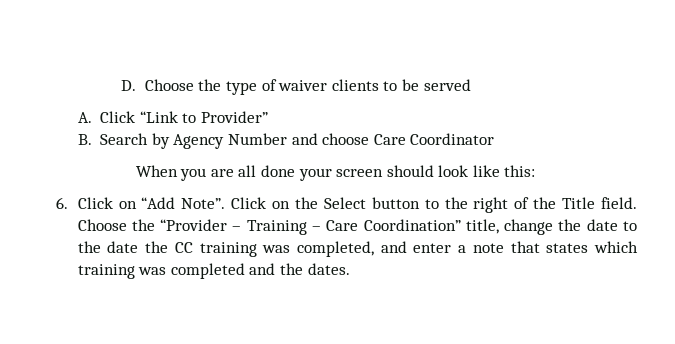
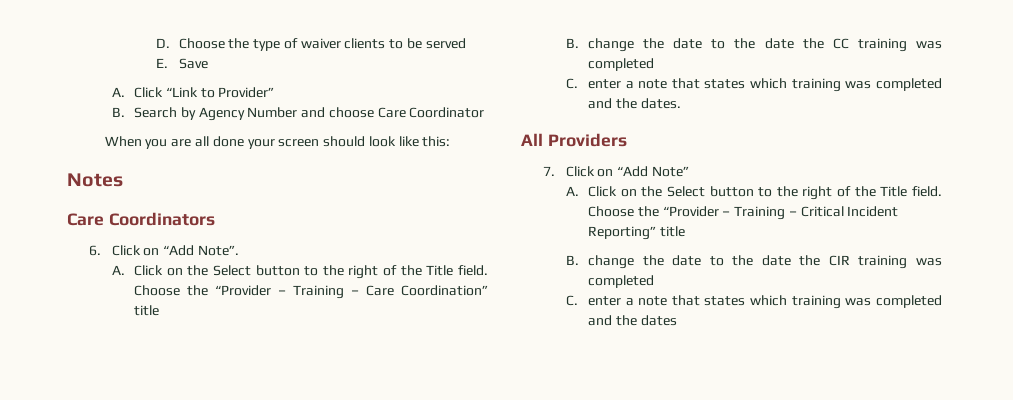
(471, 85) none -> [156,58,208,69] // E. Save
(536, 171) none -> [67,173,123,187] [67,212,215,226] // Notes // Care Coordinators
(226, 203) none -> [111,265,125,275] // A.
[465,219,499,234] title, -> [133,305,159,316] [565,38,579,48] title // B.
[296,241,407,257] completed, and -> [587,58,654,71] [565,78,578,89] completed // C.
(350, 269) none -> [521,133,627,147] [543,166,689,177] [565,186,942,200] [587,206,899,220] [587,226,685,240] [565,255,943,269] [587,275,654,288] [565,295,942,309] [587,315,677,326] // All Providers // 7. Click on “Add Note” // A. Click on the Select button to the right of the Title field. Choose the “Provider – Training – Critical Incident Reporting” title // B. change the date to the date the CIR training was completed // C. enter a note that states which training was completed and the dates

